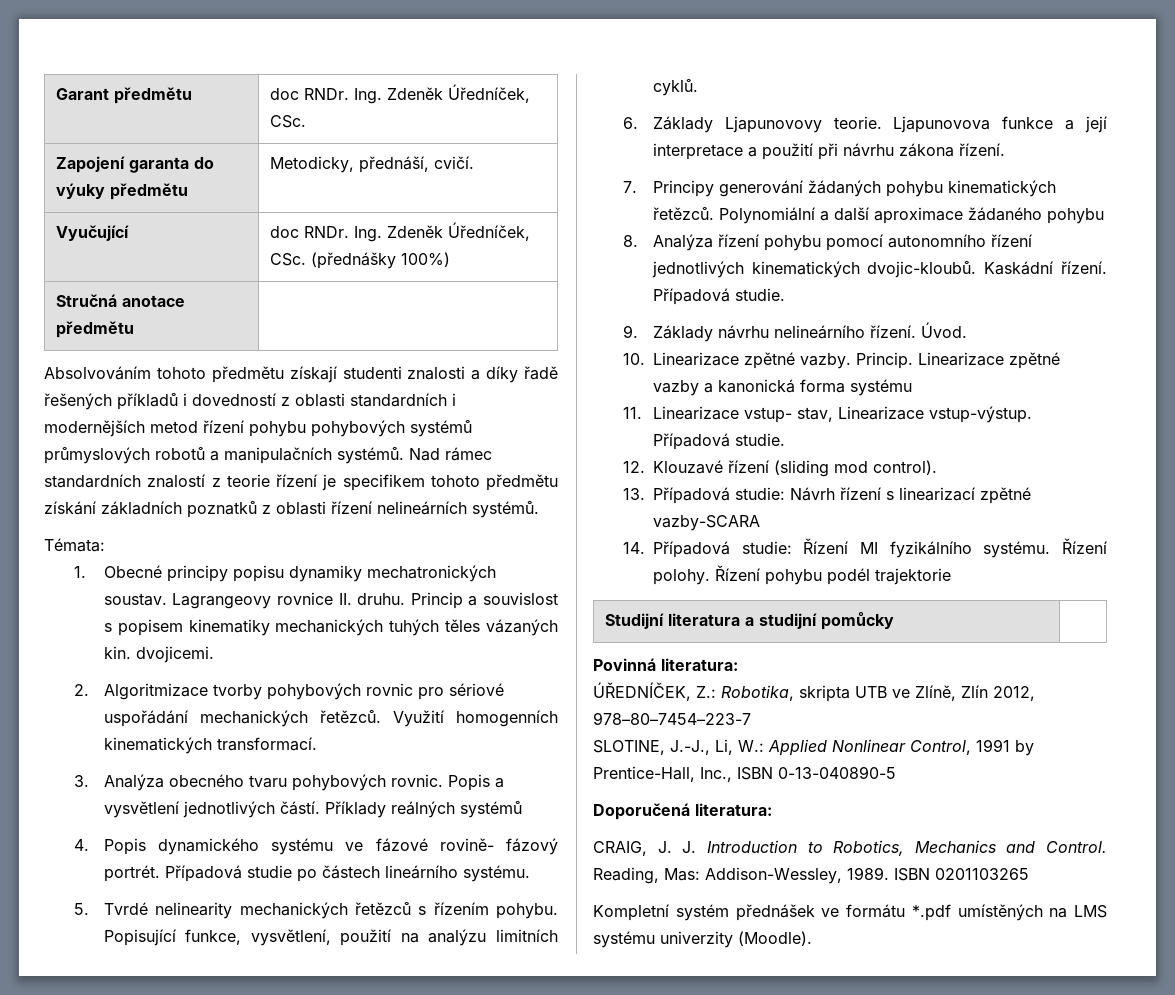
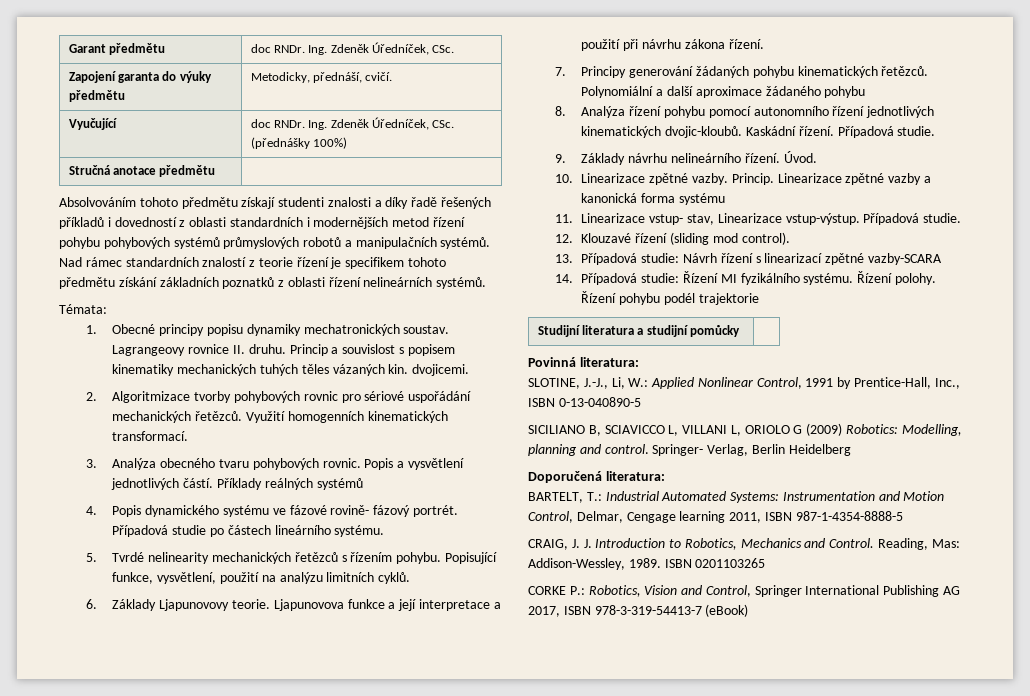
[593,682,1035,702] [593,712,751,725] // ÚŘEDNÍČEK, Z.: Robotika, skripta UTB ve Zlíně, Zlín 2012, 978–80–7454–223-7 -> (639, 362) none
[593,803,772,820] Doporučená literatura: -> [528,423,962,436] [528,444,851,456] [528,471,665,483] [528,491,945,503] [528,511,903,523] SICILIANO B, SCIAVICCO L, VILLANI L, ORIOLO G (2009) Robotics: Modelling, planning and control. Springer- Verlag, Berlin Heidelberg // Doporučená literatura: // BARTELT, T.: Industrial Automated Systems: Instrumentation and Motion Control, Delmar, Cengage learning 2011, ISBN 987-1-4354-8888-5
[593,904,1107,921] [593,931,812,948] Kompletní systém přednášek ve formátu *.pdf umístěných na LMS systému univerzity (Moodle). -> [528,585,961,597] [528,604,749,617] CORKE P.: Robotics, Vision and Control, Springer International Publishing AG 2017, ISBN 978-3-319-54413-7 (eBook)

